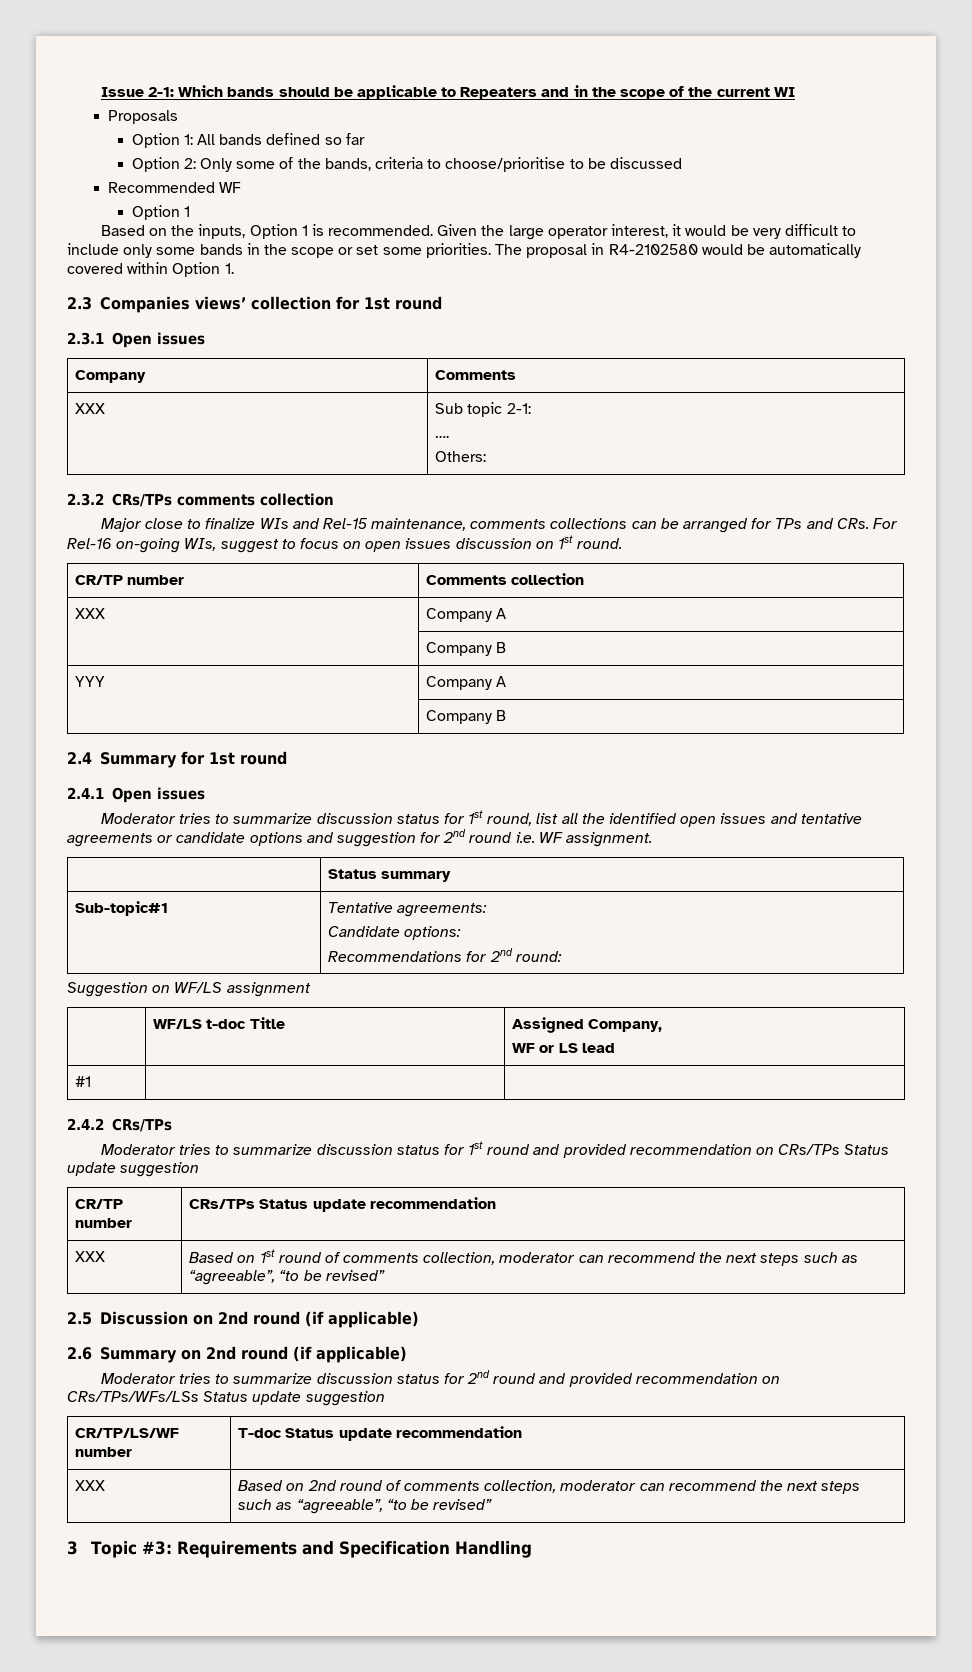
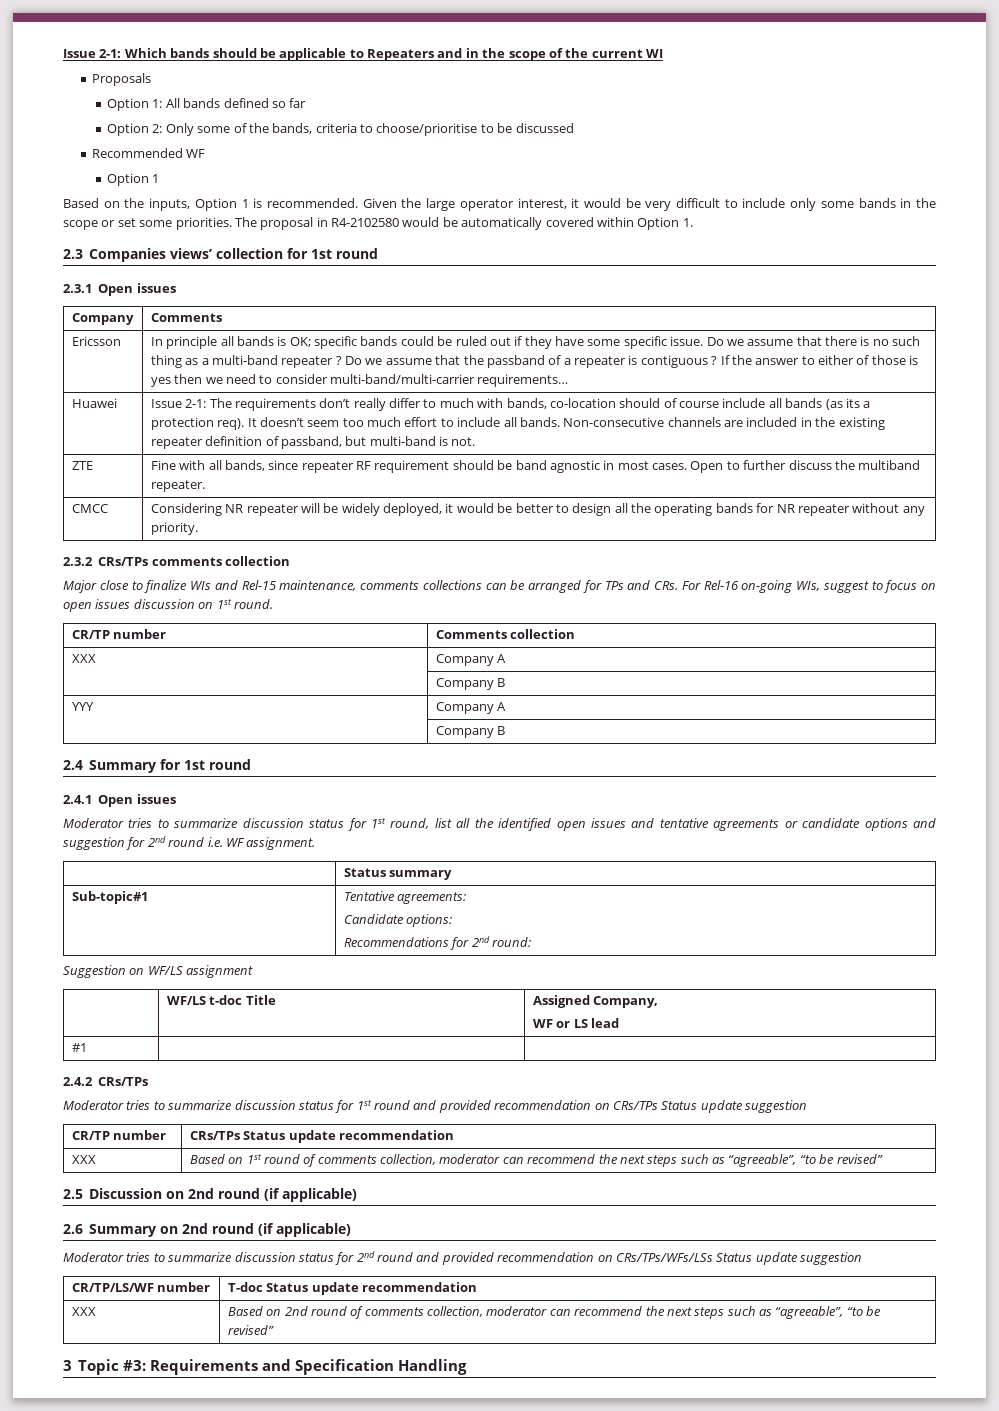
[75,403,106,414] [435,402,531,417] [435,435,450,438] [435,451,487,462] XXX | Sub topic 2-1: // …. // Others: -> [71,336,121,346] [150,336,921,349] [150,355,919,368] [150,374,569,387] [71,398,117,408] [150,398,871,411] [150,417,885,430] [150,436,476,449] [71,461,93,470] [150,460,921,473] [150,480,205,492] [71,504,108,513] [150,503,925,516] [150,522,198,535] Ericsson | In principle all bands is OK; specific bands could be ruled out if they have some specific issue. Do we assume that there is no such thing as a multi-band repeater ? Do we assume that the passband of a repeater is contiguous ? If the answer to either of those is yes then we need to consider multi-band/multi-carrier requirements… // Huawei | Issue 2-1: The requirements don’t really differ to much with bands, co-location should of course include all bands (as its a protection req). It doesn’t seem too much effort to include all bands. Non-consecutive channels are included in the existing repeater definition of passband, but multi-band is not. // ZTE | Fine with all bands, since repeater RF requirement should be band agnostic in most cases. Open to further discuss the multiband repeater. // CMCC | Considering NR repeater will be widely deployed, it would be better to design all the operating bands for NR repeater without any priority.

